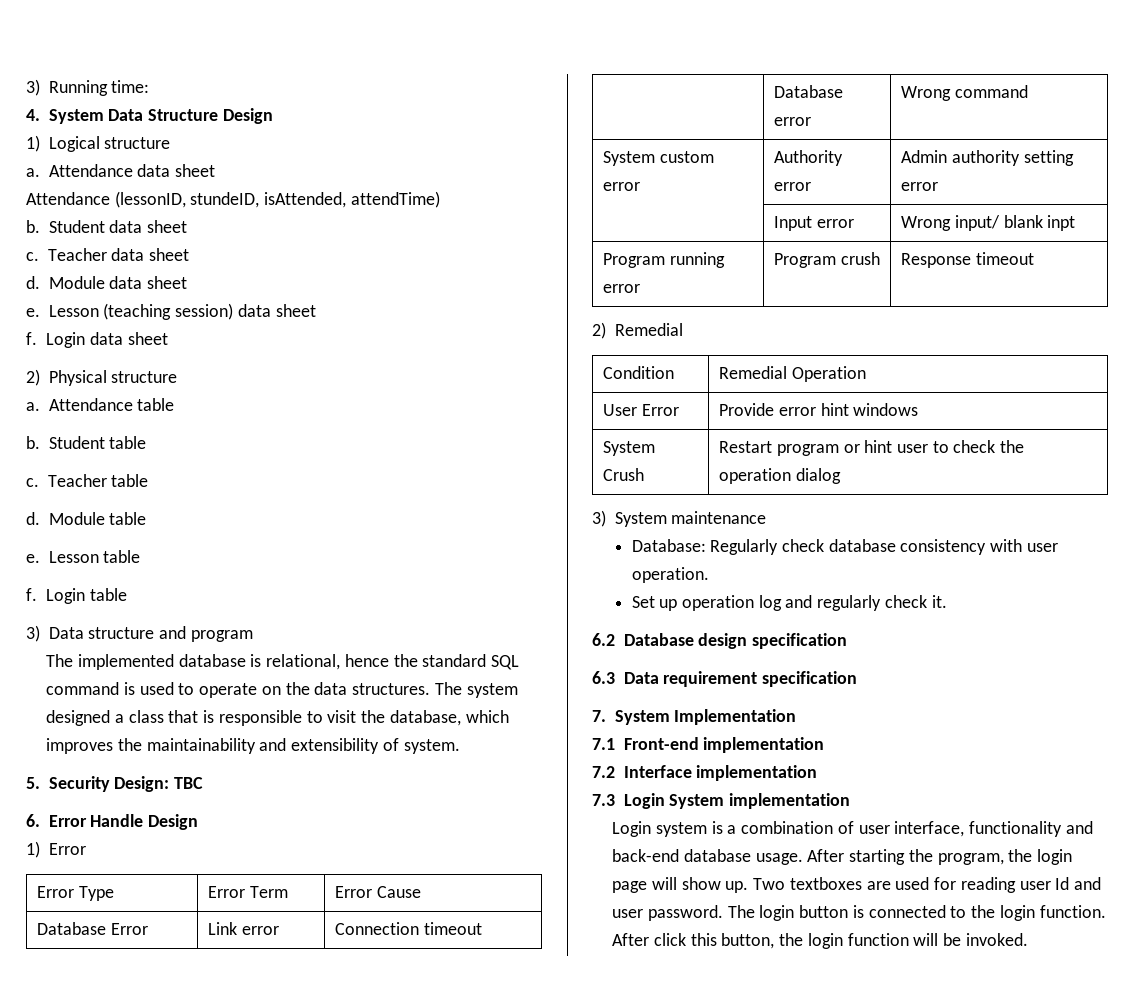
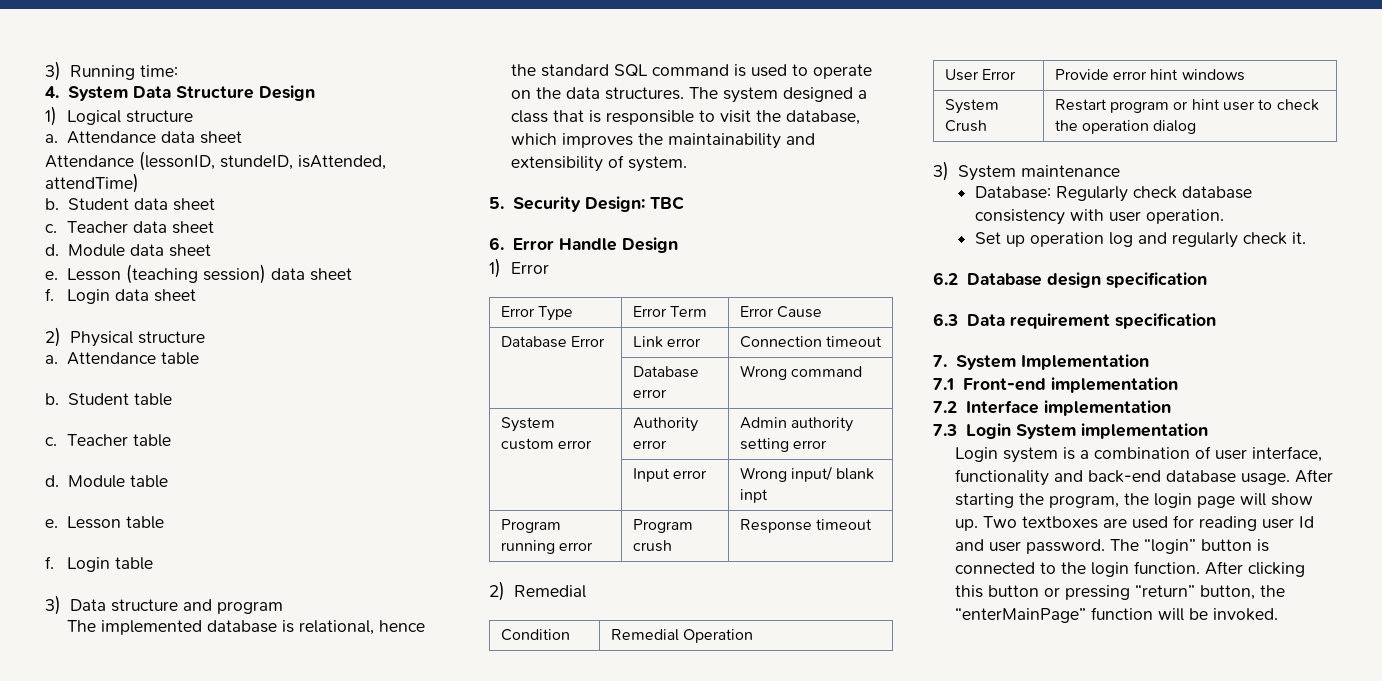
[759,905,795,921] login -> [1144,538,1197,554] “login”
[653,933,717,946] click this -> [1248,562,1306,577] [955,584,1196,600] clicking this button or pressing “return”
[807,933,843,949] login -> [955,607,1087,623] “enterMainPage”

